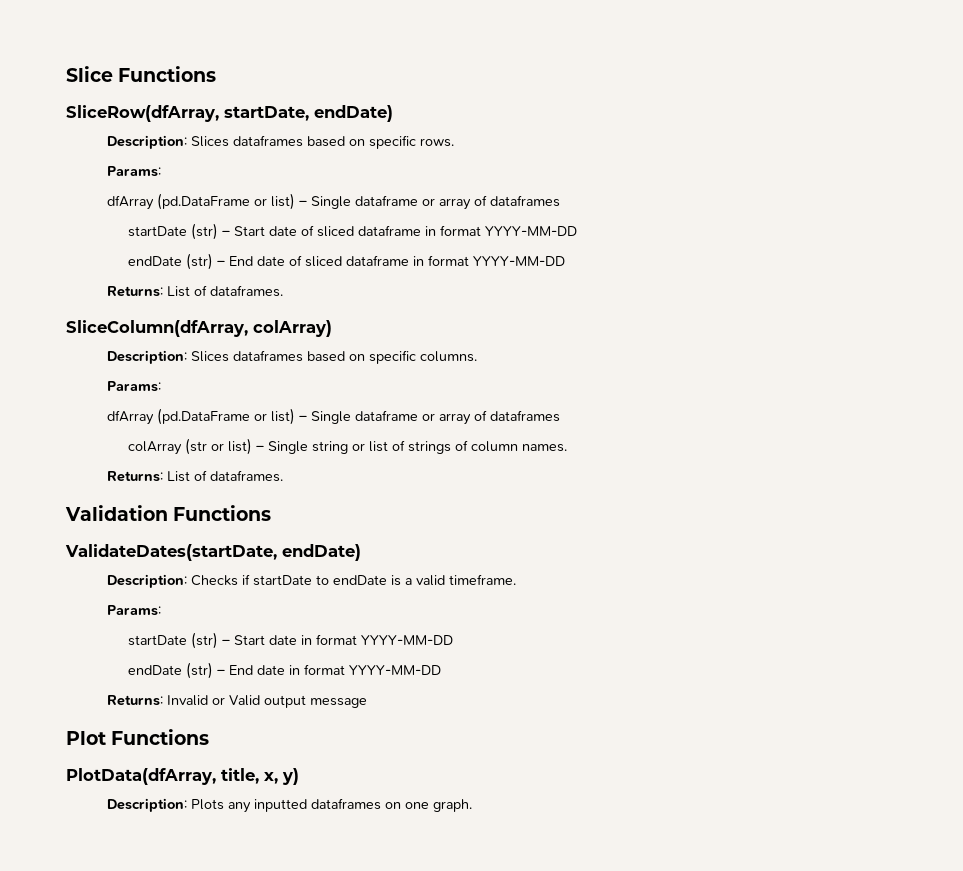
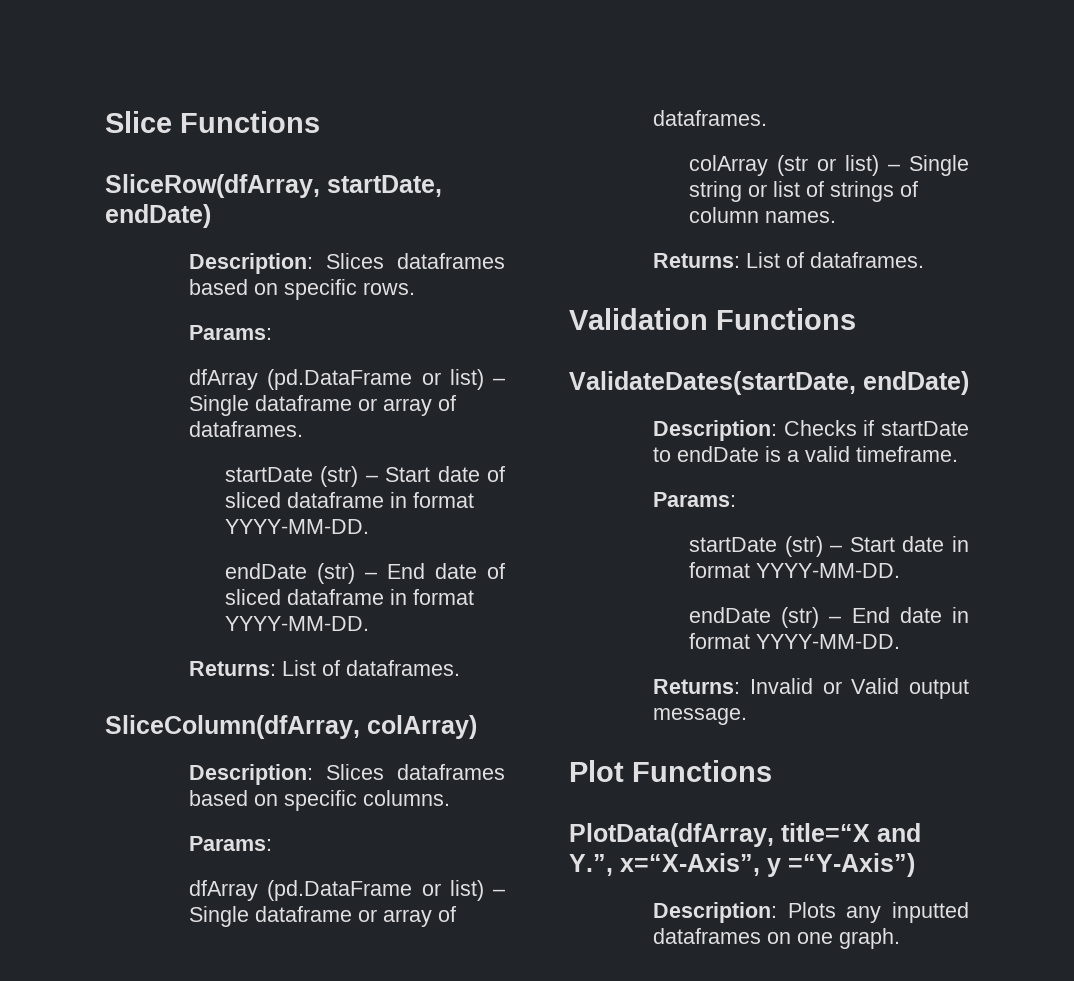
[490,195,561,207] dataframes -> [189,421,304,437] dataframes.
[484,226,577,236] YYYY-MM-DD -> [225,519,369,534] YYYY-MM-DD.
[472,256,565,266] YYYY-MM-DD -> [225,616,369,631] YYYY-MM-DD.
[490,410,561,422] dataframes -> [653,110,768,126] dataframes.
[360,635,453,645] YYYY-MM-DD -> [756,563,900,578] YYYY-MM-DD.
[348,665,441,675] YYYY-MM-DD -> [756,634,900,649] YYYY-MM-DD.
[310,698,368,708] message -> [653,708,748,725] message.
[221,768,299,785] title, x, y) -> [781,823,921,842] [569,853,915,877] title=“X and Y.”, x=“X-Axis”, y =“Y-Axis”)

